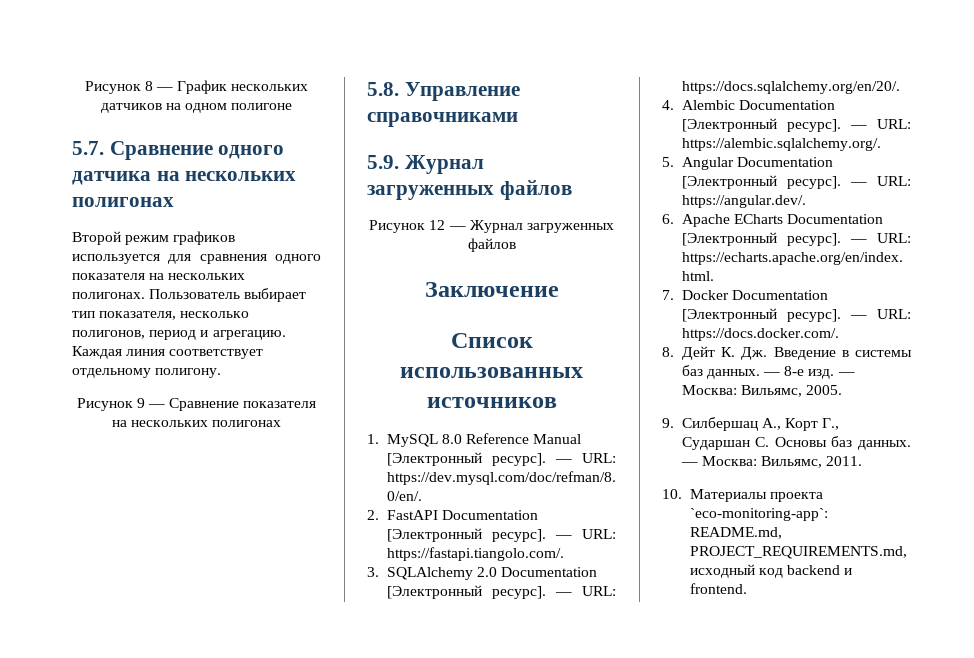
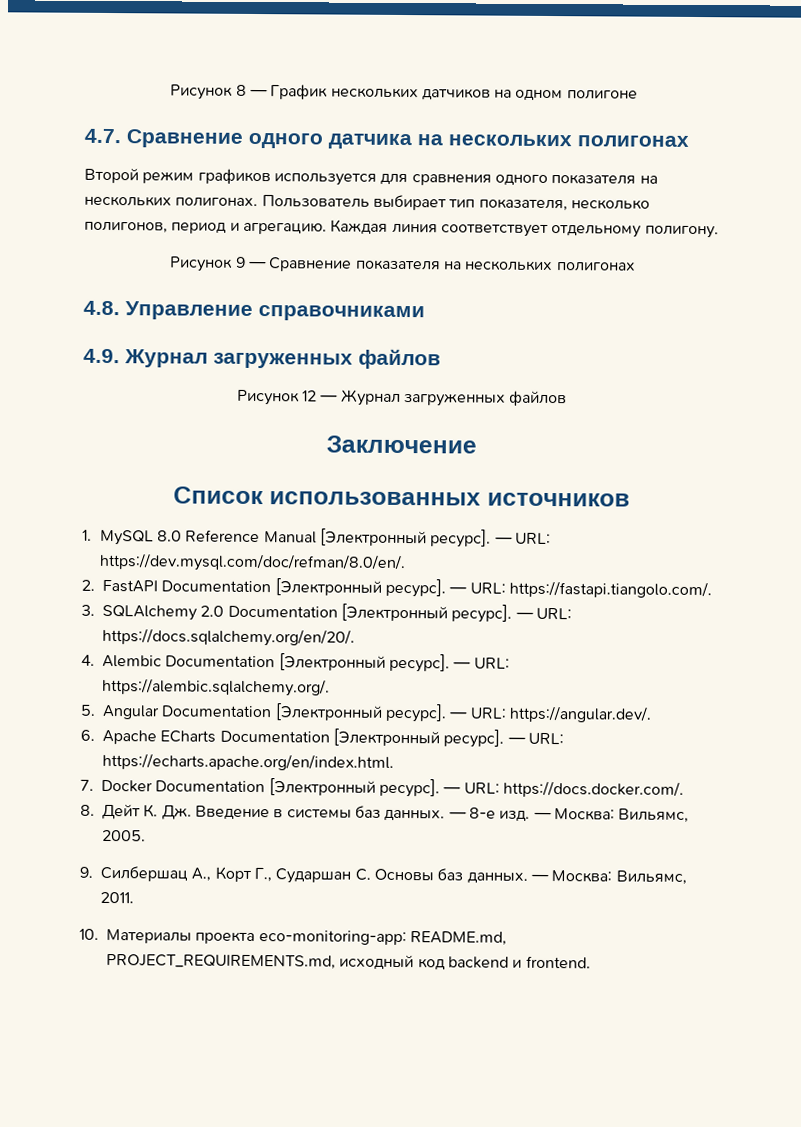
[72,141,104,155] 5.7. -> [84,128,121,144] 4.7.
[367,82,399,96] 5.8. -> [83,300,120,316] 4.8.
[367,155,399,169] 5.9. -> [83,348,120,364] 4.9.
[689,508,828,521] `eco-monitoring-app`: -> [258,930,407,946] eco-monitoring-app:

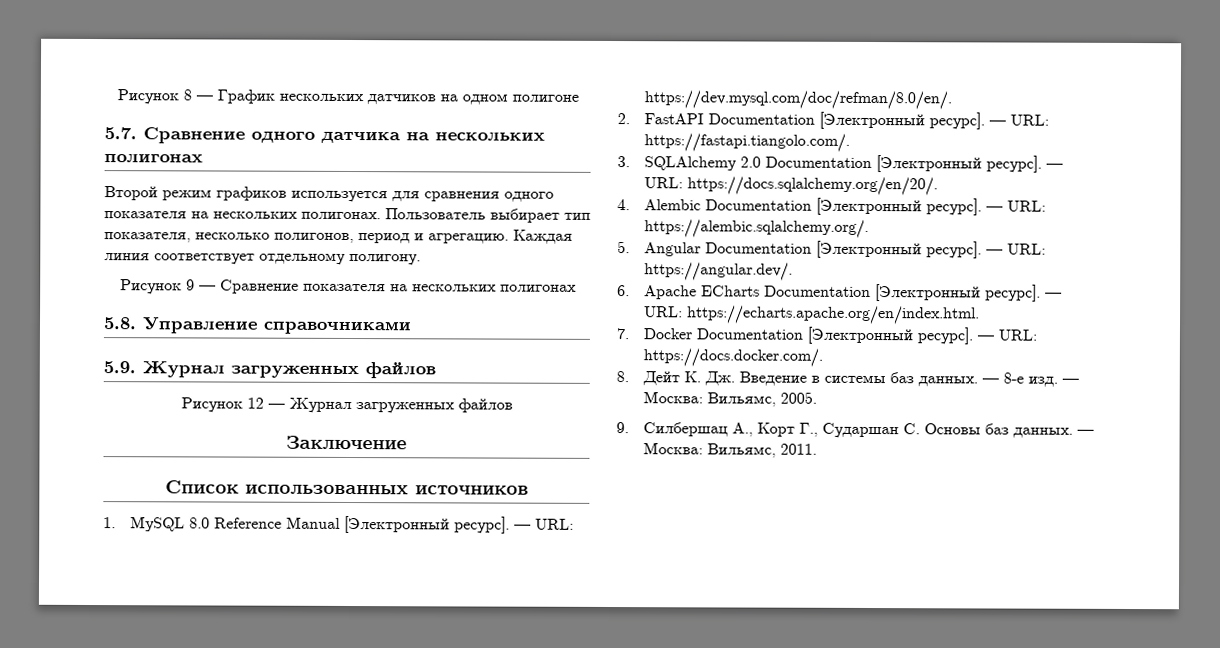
[84,128,121,144] 4.7. -> [104,127,137,140] 5.7.
[83,300,120,316] 4.8. -> [103,317,137,330] 5.8.
[83,348,120,364] 4.9. -> [103,361,136,374] 5.9.
[79,928,507,946] [106,954,591,971] // 10. Материалы проекта eco-monitoring-app: README.md, PROJECT_REQUIREMENTS.md, исходный код backend и frontend. -> (817, 449) none

